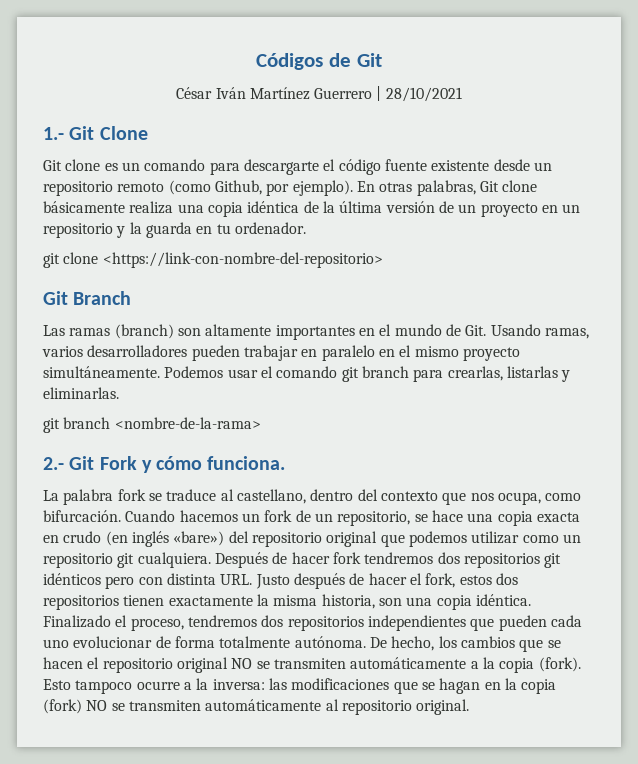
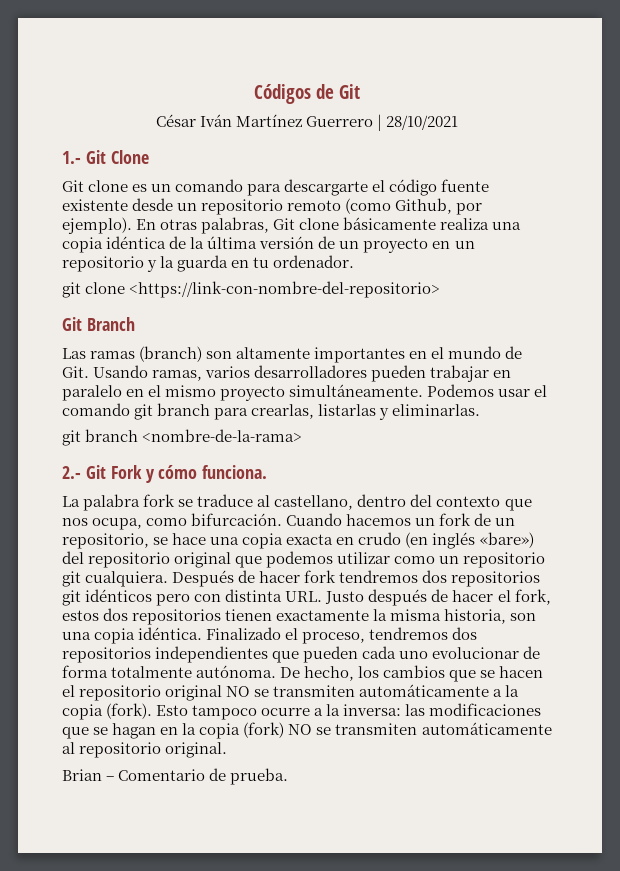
(470, 707) none -> [62,768,289,785] // Brian – Comentario de prueba.

